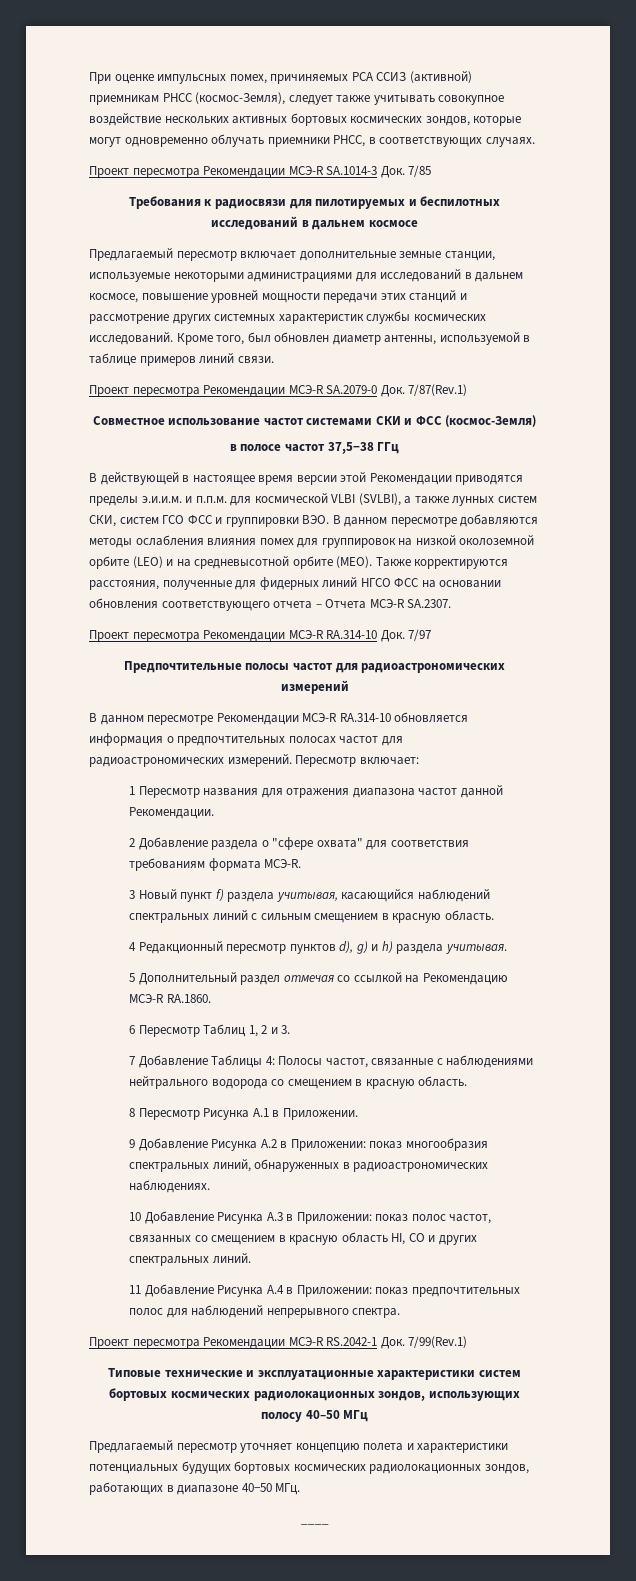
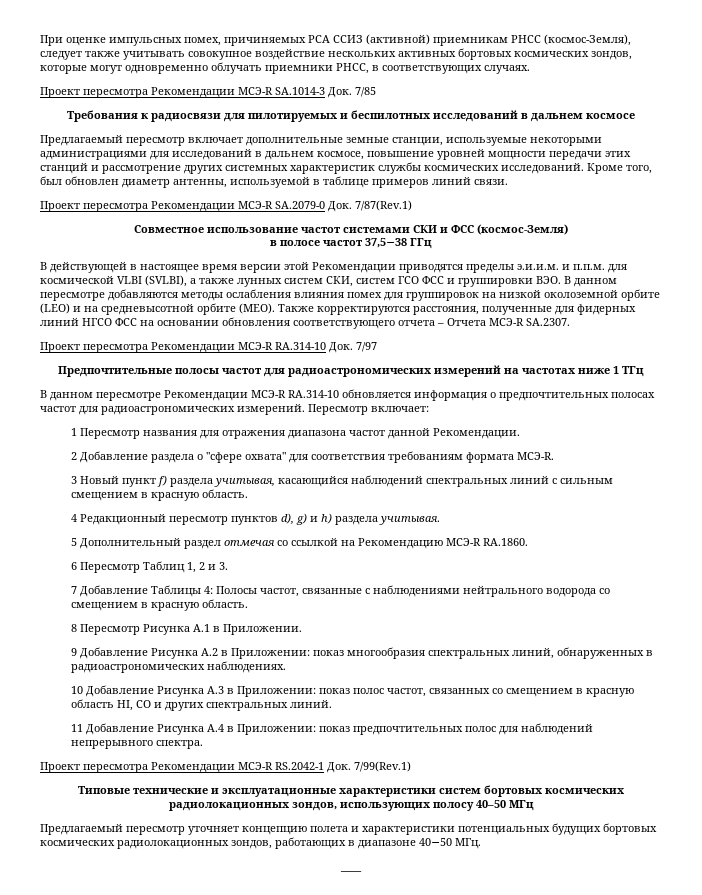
(349, 687) none -> [504,366,644,377] на частотах ниже 1 ТГц

